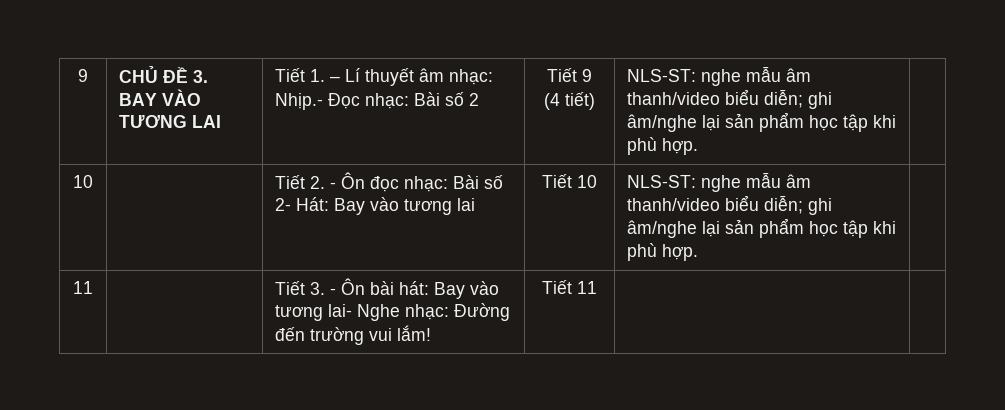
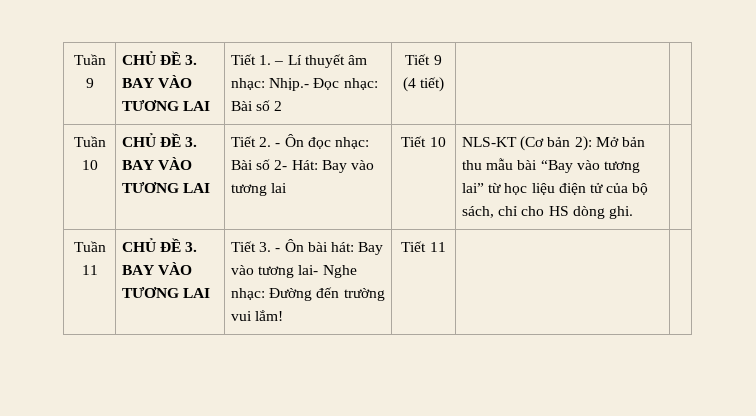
(78, 75) none -> [73,54,106,65] Tuần
[627,66,812,86] [627,89,833,109] [627,112,897,132] [627,137,699,155] [73,175,93,188] NLS-ST: nghe mẫu âm thanh/video biểu diễn; ghi âm/nghe lại sản phẩm học tập khi phù hợp. | // 10 | -> [73,136,106,147] [81,160,98,170] [122,133,198,147] [122,157,193,170] [122,182,211,193] | // Tuần 10 | CHỦ ĐỀ 3. BAY VÀO TƯƠNG LAI
[627,172,812,192] [627,195,833,215] [627,218,897,238] [627,243,699,261] [73,281,93,294] NLS-ST: nghe mẫu âm thanh/video biểu diễn; ghi âm/nghe lại sản phẩm học tập khi phù hợp. | // 11 | -> [462,136,645,151] [462,158,640,173] [462,183,649,195] [462,206,633,219] [73,241,106,252] [81,265,98,275] [122,238,198,252] [122,262,193,275] [122,287,211,298] NLS-KT (Cơ bản 2): Mở bản thu mẫu bài “Bay vào tương lai” từ học liệu điện tử của bộ sách, chỉ cho HS dòng ghi. | // Tuần 11 | CHỦ ĐỀ 3. BAY VÀO TƯƠNG LAI

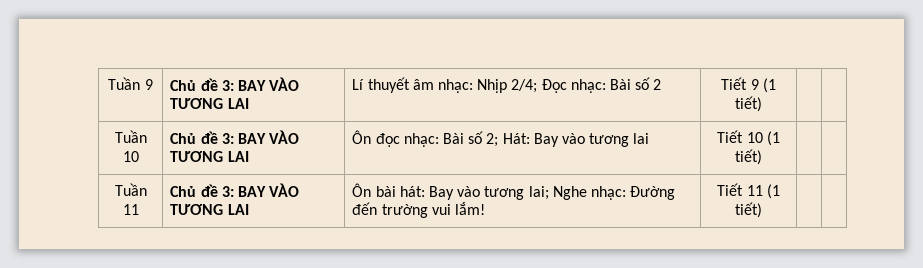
[122,51,198,65] [122,75,193,88] [122,100,211,111] [231,54,284,65] CHỦ ĐỀ 3. BAY VÀO TƯƠNG LAI | Tiết 1. – -> [170,77,300,91] [170,98,249,109] Chủ đề 3: BAY VÀO TƯƠNG LAI |
[269,78,310,91] Nhịp.- -> [477,79,538,93] Nhịp 2/4;
[402,77,416,92] (4 -> [762,78,776,93] (1
[122,133,198,147] [122,157,193,170] [122,182,211,193] [231,136,281,147] CHỦ ĐỀ 3. BAY VÀO TƯƠNG LAI | Tiết 2. - -> [170,130,300,144] [170,151,249,162] Chủ đề 3: BAY VÀO TƯƠNG LAI |
[274,160,288,170] 2- -> [486,133,499,147] 2;
[462,136,645,151] [462,158,640,173] [462,183,649,195] [462,206,633,219] | NLS-KT (Cơ bản 2): Mở bản thu mẫu bài “Bay vào tương lai” từ học liệu điện tử của bộ sách, chỉ cho HS dòng ghi. -> [766,131,780,146] [735,149,762,165] (1 tiết) |
[122,238,198,252] [122,262,193,275] [122,287,211,298] [231,241,281,252] CHỦ ĐỀ 3. BAY VÀO TƯƠNG LAI | Tiết 3. - -> [170,183,300,197] [170,204,249,215] Chủ đề 3: BAY VÀO TƯƠNG LAI |
[298,265,319,275] lai- -> [528,186,549,200] lai;
(446, 247) none -> [766,184,780,199] [735,202,762,218] (1 tiết)

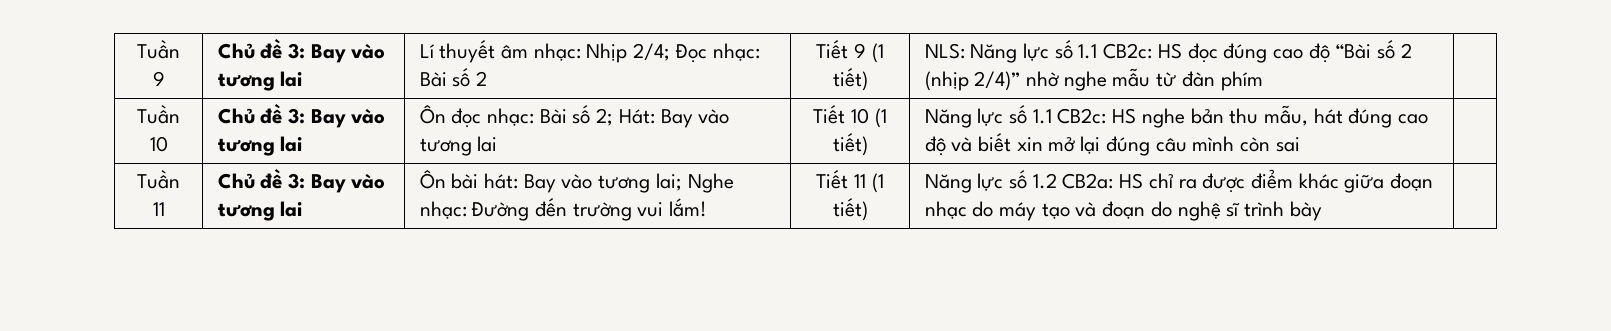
[237,77,300,91] [170,98,249,109] BAY VÀO TƯƠNG LAI -> [310,43,386,63] [217,71,303,91] Bay vào tương lai
(762, 104) none -> [924,40,1412,63] [924,68,1263,91] NLS: Năng lực số 1.1 CB2c: HS đọc đúng cao độ “Bài số 2 (nhịp 2/4)” nhờ nghe mẫu từ đàn phím
[237,130,300,144] [170,151,249,162] BAY VÀO TƯƠNG LAI -> [310,108,386,128] [217,136,303,156] Bay vào tương lai
(762, 157) none -> [924,105,1428,128] [924,133,1300,156] Năng lực số 1.1 CB2c: HS nghe bản thu mẫu, hát đúng cao độ và biết xin mở lại đúng câu mình còn sai
[237,183,300,197] [170,204,249,215] BAY VÀO TƯƠNG LAI -> [310,173,386,193] [217,201,303,221] Bay vào tương lai
(762, 210) none -> [924,169,1433,193] [924,201,1322,221] Năng lực số 1.2 CB2a: HS chỉ ra được điểm khác giữa đoạn nhạc do máy tạo và đoạn do nghệ sĩ trình bày

